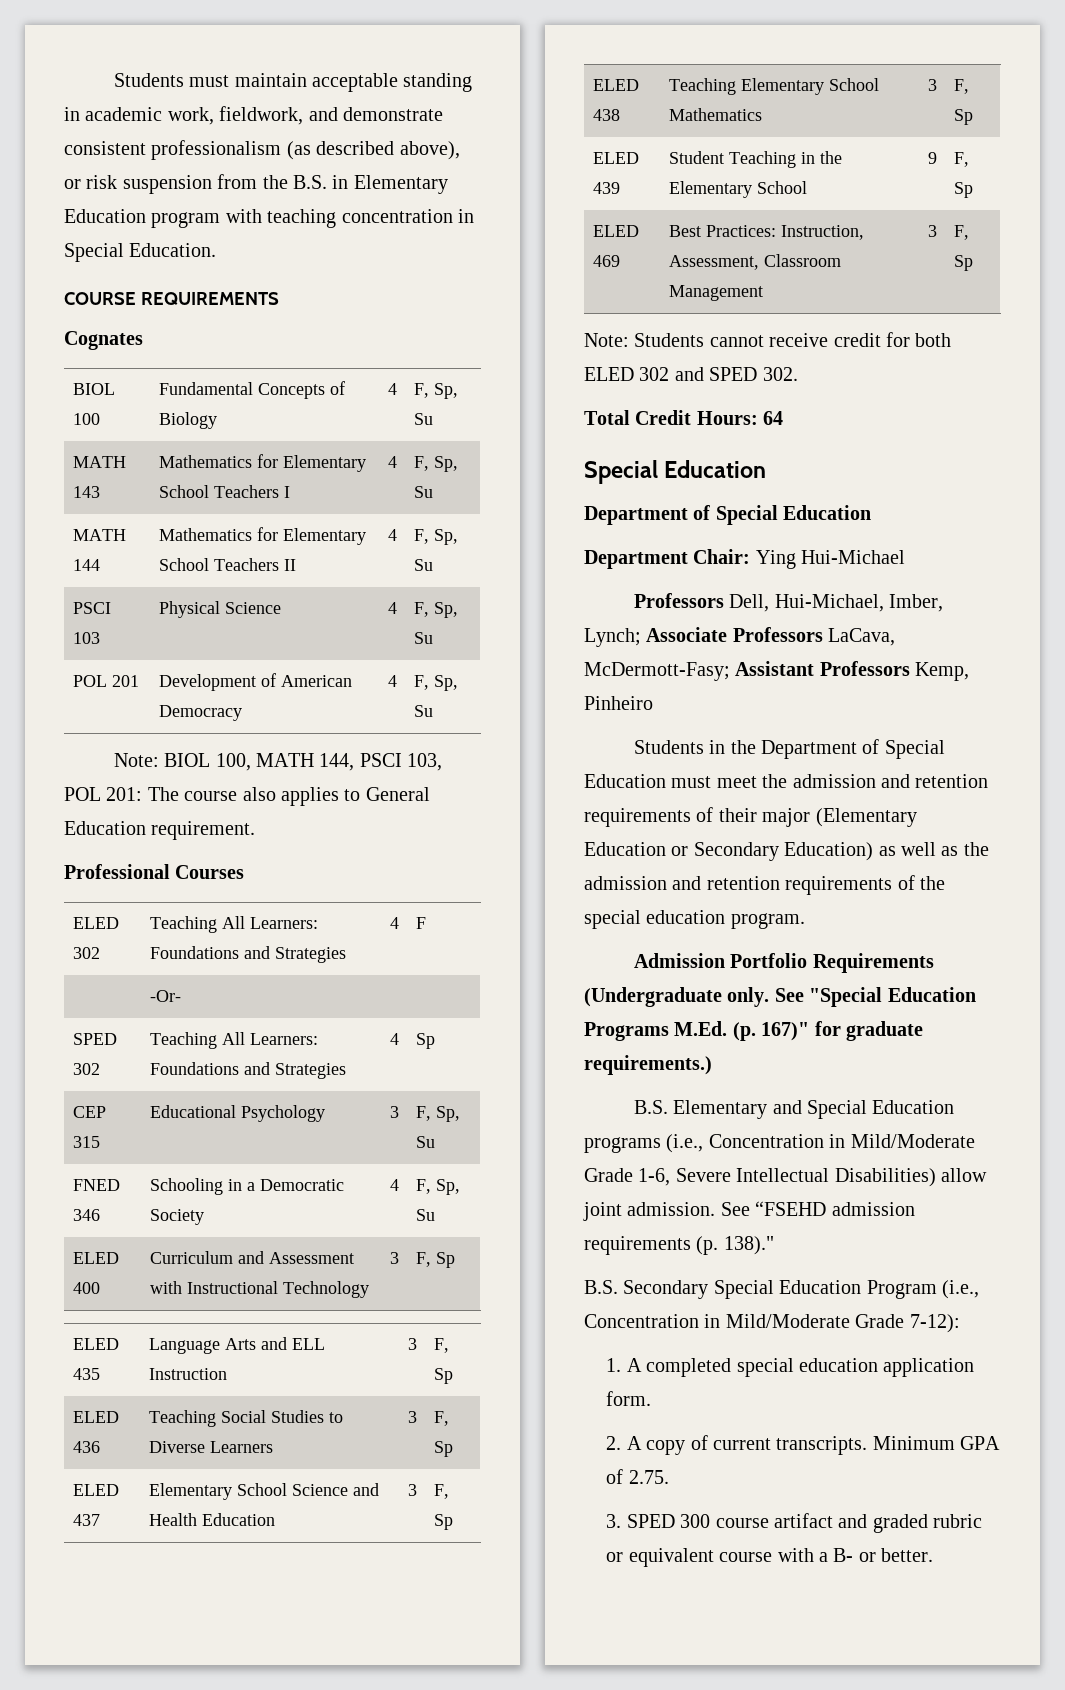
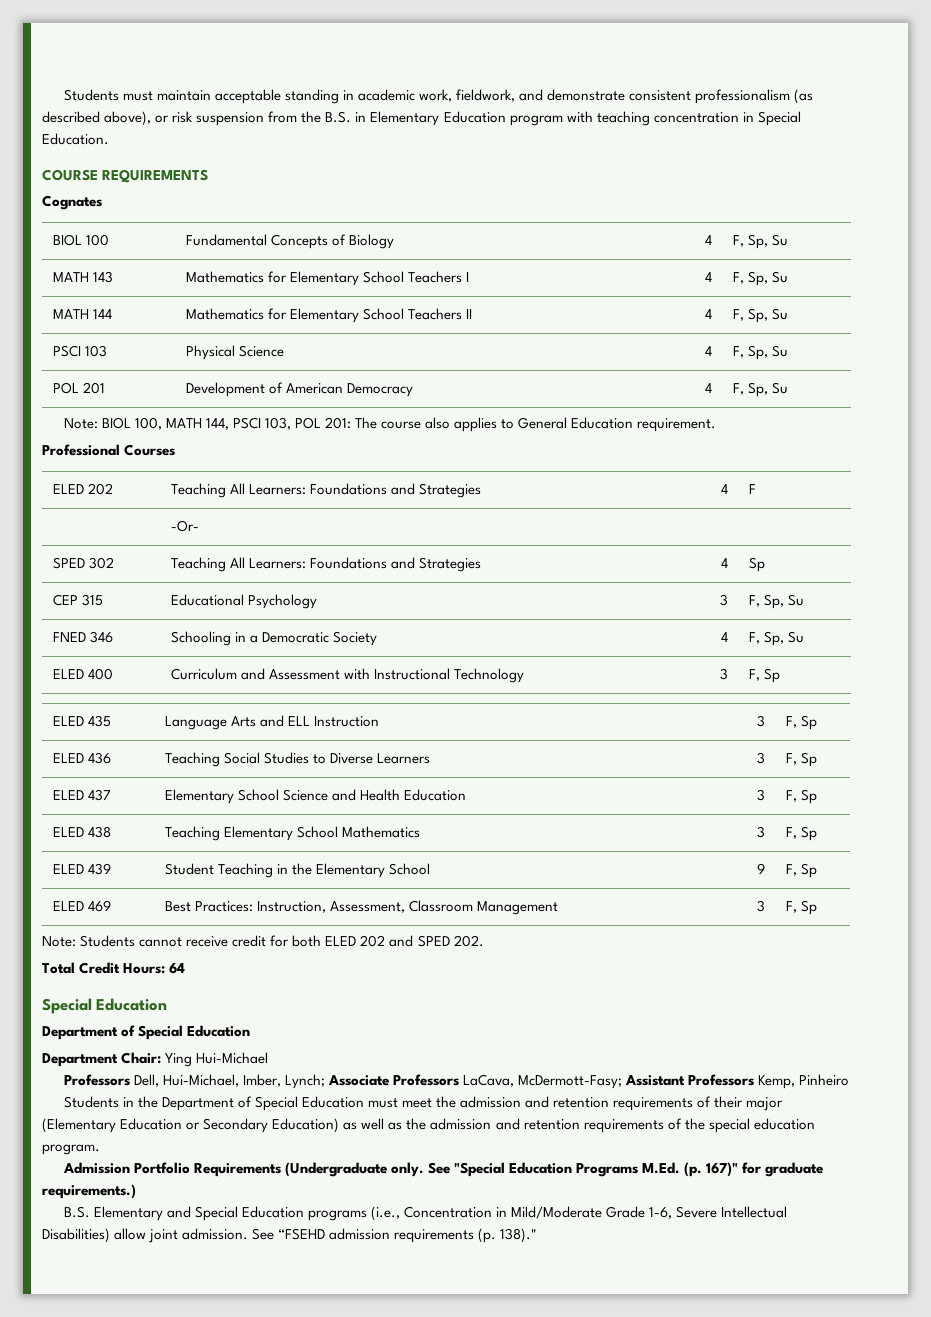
[73,947,101,959] 302 -> [87,483,113,495] 202
[639,367,670,381] 302 -> [360,935,386,947] 202
[762,367,798,381] 302. -> [453,935,484,947] 202.
[584,1280,979,1299] [584,1314,960,1333] [606,1358,975,1377] [606,1391,652,1406] [606,1435,1001,1455] [606,1469,669,1484] [606,1513,983,1533] [606,1548,934,1567] // B.S. Secondary Special Education Program (i.e., Concentration in Mild/Moderate Grade 7-12): // 1. A completed special education application form. // 2. A copy of current transcripts. Minimum GPA of 2.75. // 3. SPED 300 course artifact and graded rubric or equivalent course with a B- or better. -> (538, 1235) none

